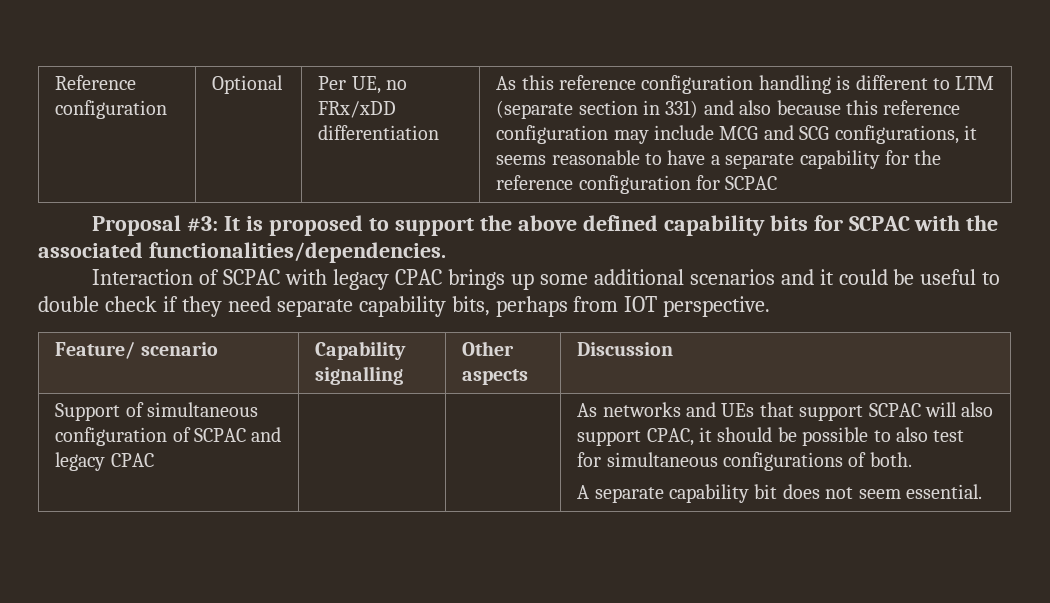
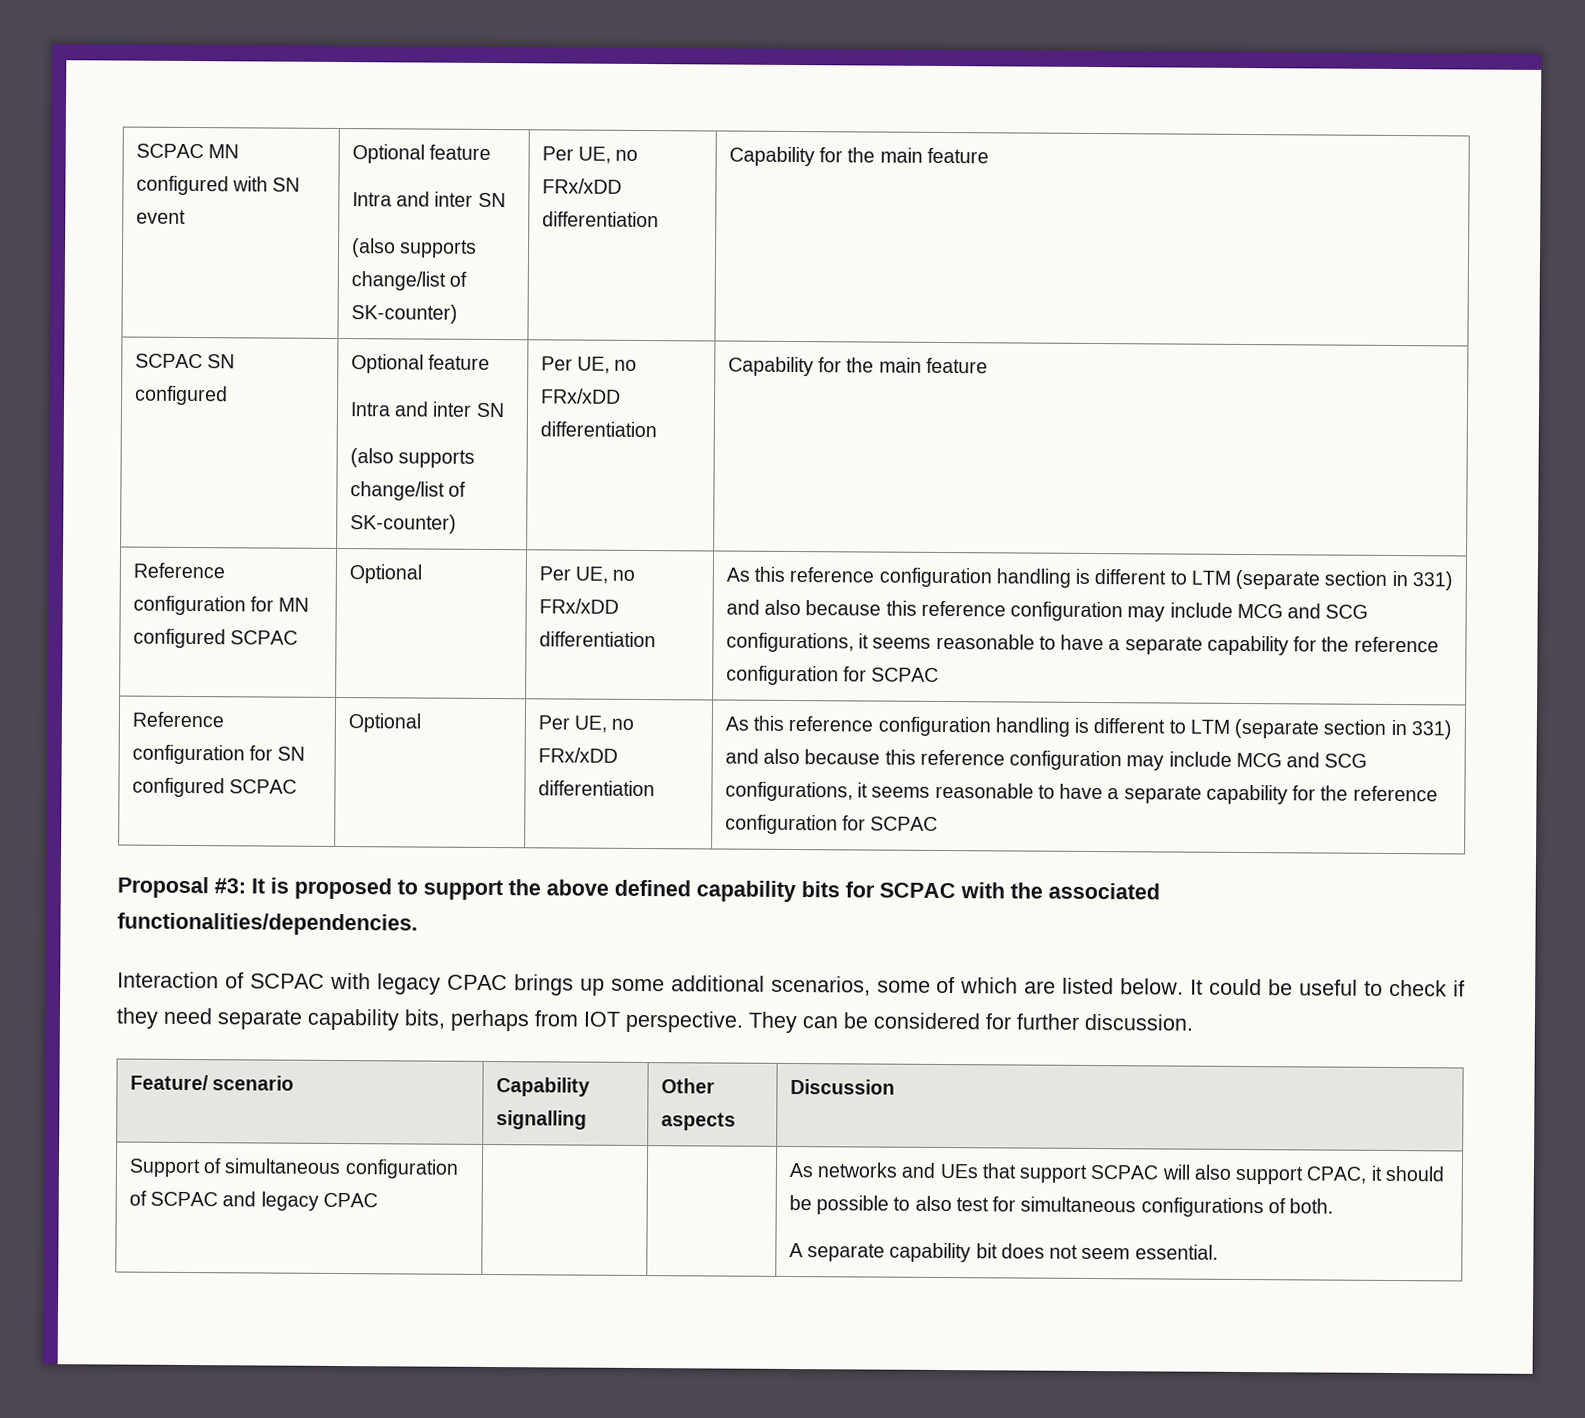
[55,75,137,90] [55,100,168,119] Reference configuration -> [135,143,240,159] [135,175,301,196] [135,209,186,224] [351,144,492,164] [351,191,506,208] [350,238,478,258] [350,271,468,291] [350,304,458,324] [541,146,639,164] [541,178,622,194] [541,211,659,228] [728,146,989,167] [134,353,236,369] [134,385,228,406] [350,354,491,374] [349,401,505,418] [349,448,476,468] [349,481,467,501] [349,514,457,534] [540,356,638,374] [540,388,621,404] [539,421,657,438] [727,356,988,377] [132,562,225,579] [132,595,310,616] [132,628,299,649] [348,564,422,584] [538,566,636,584] [538,598,619,614] [538,631,656,648] [725,566,1453,591] [725,599,1369,622] [725,632,1439,656] [725,665,940,686] [131,711,224,728] [131,744,306,765] [131,777,298,798] SCPAC MN configured with SN event | Optional feature // Intra and inter SN // (also supports change/list of SK-counter) | Per UE, no FRx/xDD differentiation | Capability for the main feature // SCPAC SN configured | Optional feature // Intra and inter SN // (also supports change/list of SK-counter) | Per UE, no FRx/xDD differentiation | Capability for the main feature // Reference configuration for MN configured SCPAC | Optional | Per UE, no FRx/xDD differentiation | As this reference configuration handling is different to LTM (separate section in 331) and also because this reference configuration may include MCG and SCG configurations, it seems reasonable to have a separate capability for the reference configuration for SCPAC // Reference configuration for SN configured SCPAC
[689,269,834,285] scenarios and it -> [770,975,1204,996] scenarios, some of which are listed below. It
[38,296,99,312] double -> (1384, 988) none
(771, 306) none -> [748,1011,1193,1034] They can be considered for further discussion.

